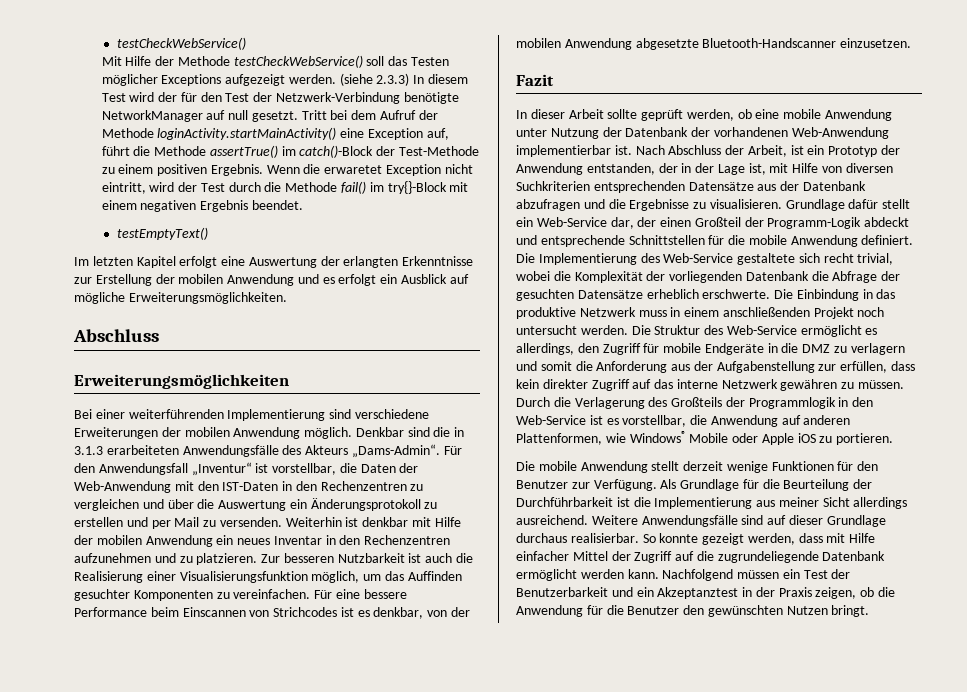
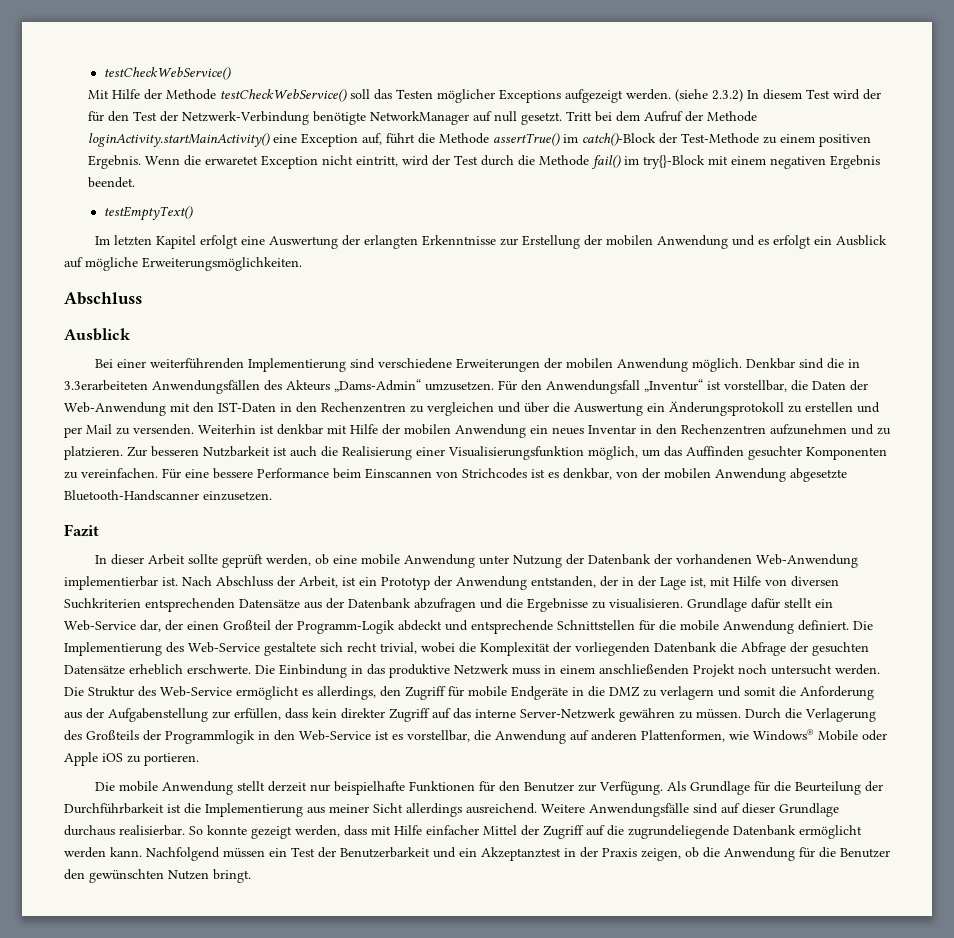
[376,73,410,86] 2.3.3) -> [712,89,744,102] 2.3.2)
[74,374,289,389] Erweiterungsmöglichkeiten -> [64,328,130,341] Ausblick
[74,444,440,458] 3.1.3 erarbeiteten Anwendungsfälle des Akteurs „Dams-Admin“. -> [64,379,494,394] 3.3erarbeiteten Anwendungsfällen des Akteurs „Dams-Admin“ umzusetzen.
[721,379,778,389] Netzwerk -> [520,708,616,719] Server-Netzwerk
[726,461,768,473] wenige -> [310,781,406,795] nur beispielhafte

